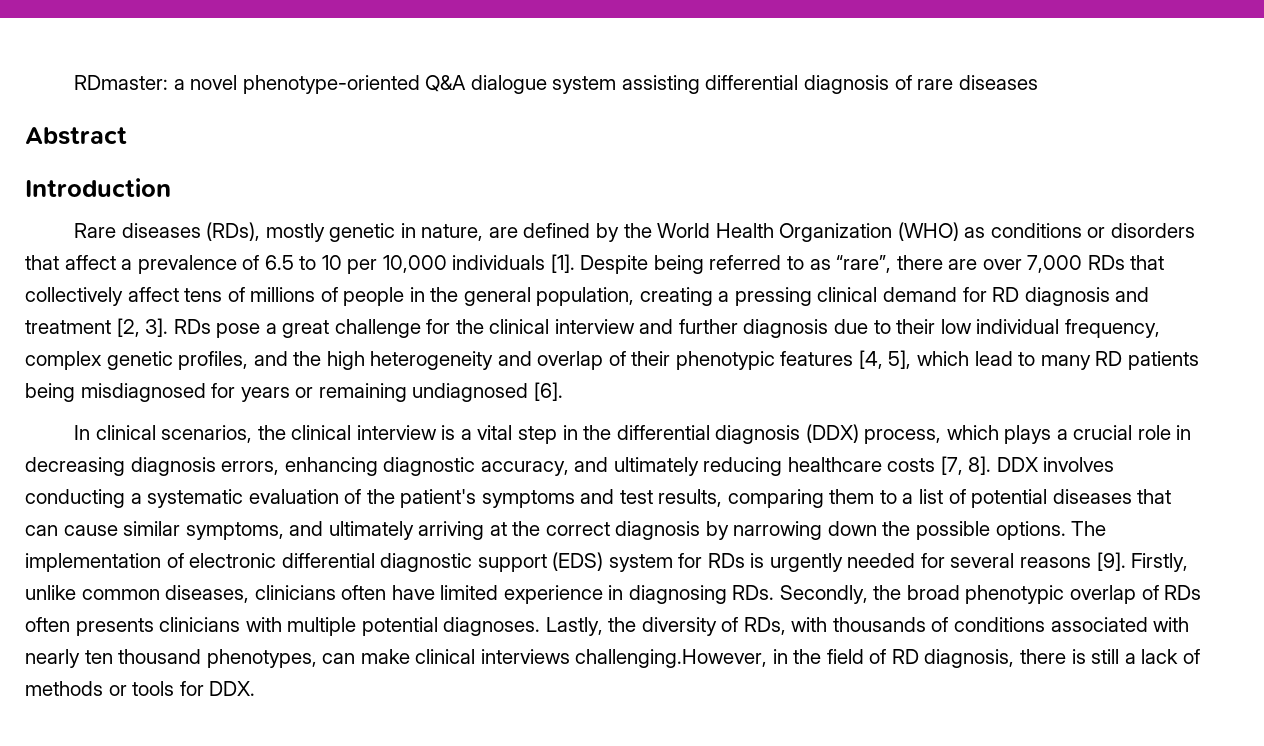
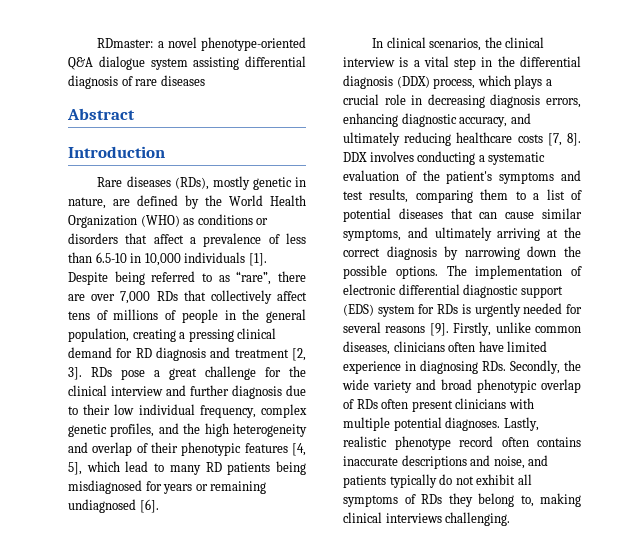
[264,255,378,274] 6.5 to 10 per -> [286,233,306,244] [68,252,142,263] less than 6.5-10 in
(902, 592) none -> [342,379,436,393] wide variety and
[75,618,154,636] presents -> [411,400,453,412] present
[608,617,1190,636] [25,649,1200,668] [25,681,256,696] the diversity of RDs, with thousands of conditions associated with nearly ten thousand phenotypes, can make clinical interviews challenging.However, in the field of RD diagnosis, there is still a lack of methods or tools for DDX. -> [343,436,581,450] [343,455,549,469] [343,474,532,488] [343,493,581,507] [343,512,511,526] realistic phenotype record often contains inaccurate descriptions and noise, and patients typically do not exhibit all symptoms of RDs they belong to, making clinical interviews challenging.

